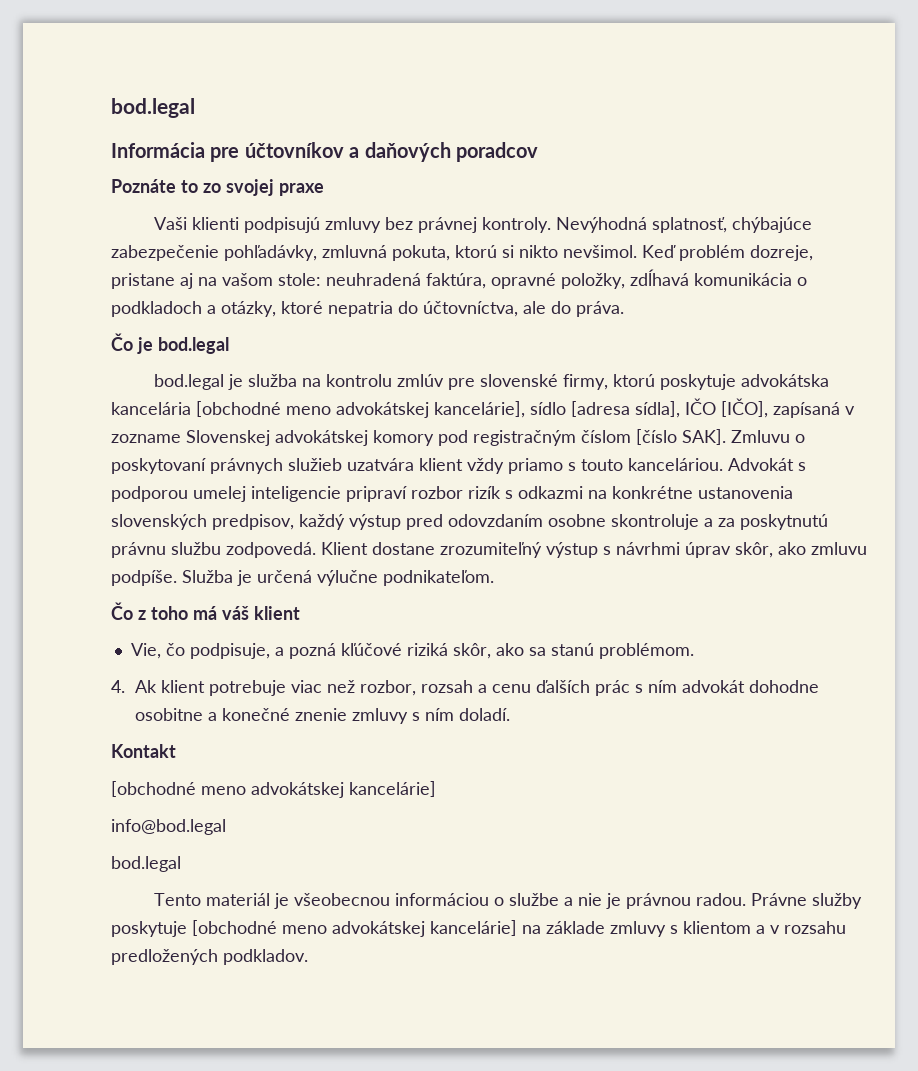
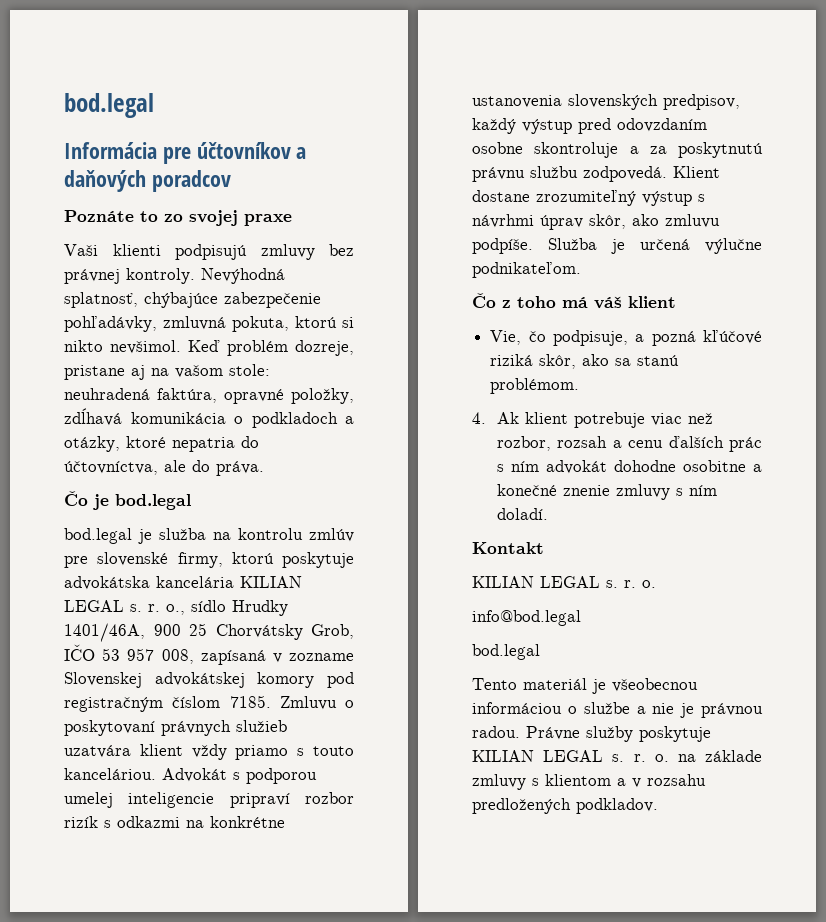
[196,398,768,418] [obchodné meno advokátskej kancelárie], sídlo [adresa sídla], IČO [IČO], -> [240,576,302,588] [64,600,288,616] [64,623,354,642] [64,644,194,664] KILIAN LEGAL s. r. o., sídlo Hrudky 1401/46A, 900 25 Chorvátsky Grob, IČO 53 957 008,
[636,429,726,445] [číslo SAK]. -> [229,695,271,708] 7185.
[111,781,436,798] [obchodné meno advokátskej kancelárie] -> [472,576,656,588] KILIAN LEGAL s. r. o.
[192,920,517,937] [obchodné meno advokátskej kancelárie] -> [472,750,669,762] KILIAN LEGAL s. r. o.

